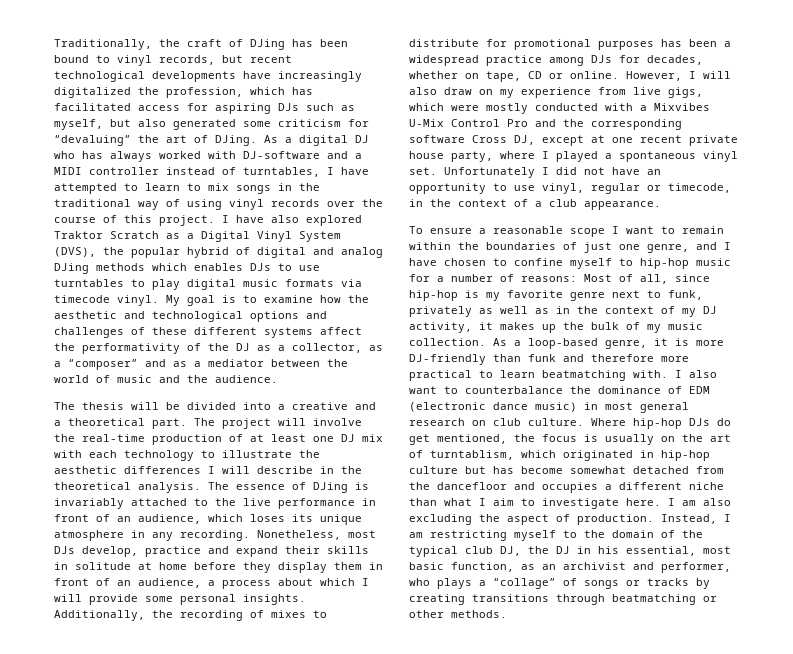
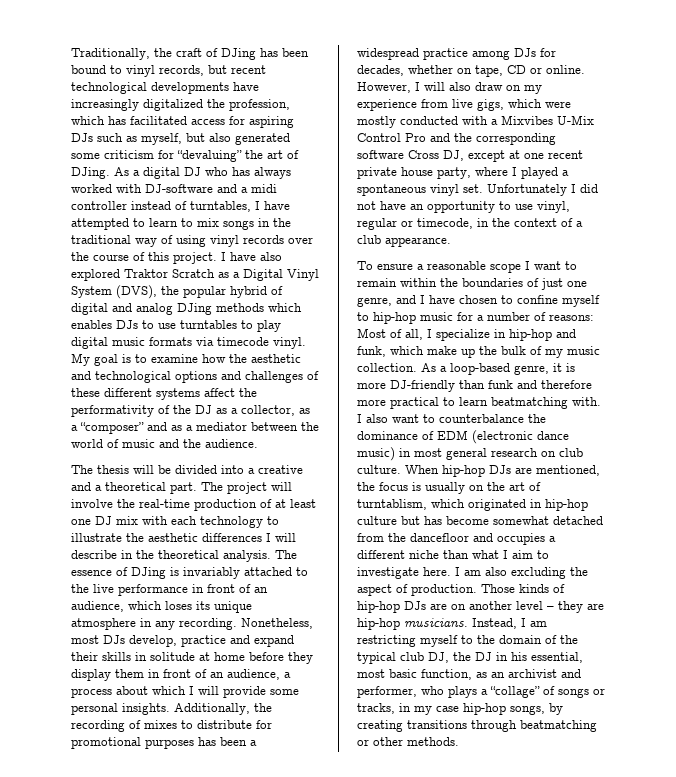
[54,167,82,175] MIDI -> [251,184,277,193] midi
[675,274,710,282] [409,290,703,301] [409,306,717,317] [409,322,535,333] since hip-hop is my favorite genre next to funk, privately as well as in the context of my DJ activity, it makes -> [427,329,576,341] [357,346,457,357] I specialize in hip-hop and funk, which make
[591,418,731,429] [409,434,430,445] Where hip-hop DJs do get -> [405,465,532,477] When hip-hop DJs are
(654, 519) none -> [481,584,565,593] [357,601,604,613] [357,618,468,630] Those kinds of hip-hop DJs are on another level – they are hip-hop musicians.
[647,578,689,586] tracks -> [357,703,545,715] tracks, in my case hip-hop songs,

